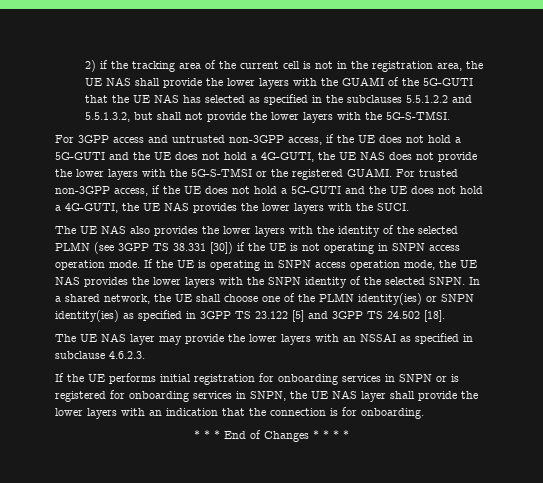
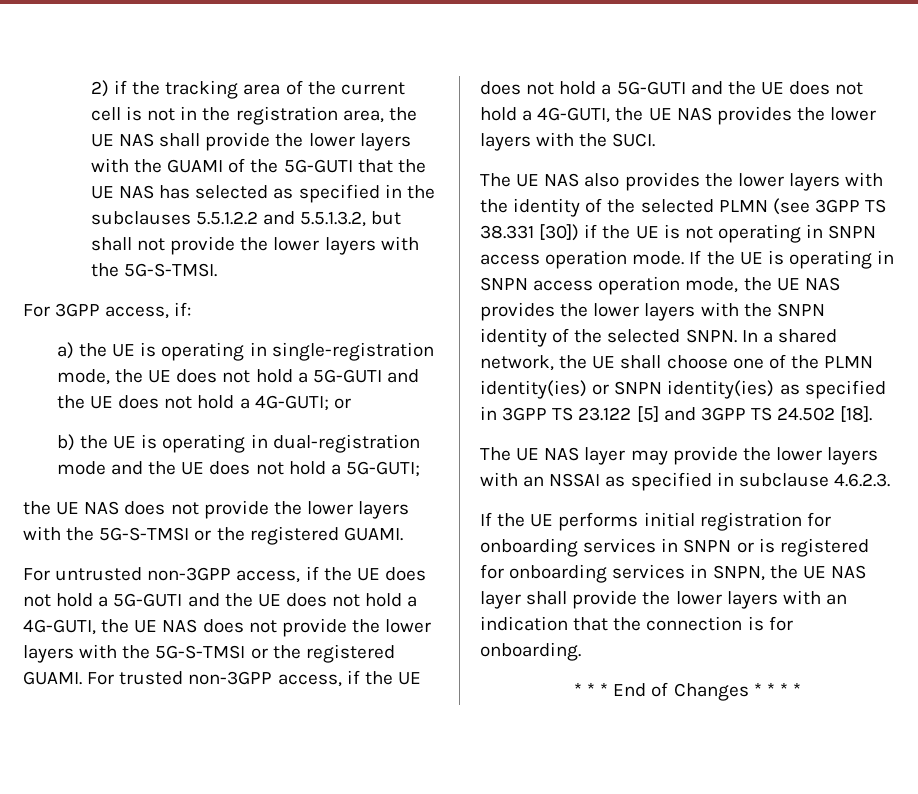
[113,135,168,143] access and -> [105,302,192,319] [56,342,434,361] [56,369,419,385] [56,395,351,411] [56,434,420,453] [56,461,420,477] [23,500,410,519] [23,526,403,545] [23,568,50,581] access, if: // a) the UE is operating in single-registration mode, the UE does not hold a 5G-GUTI and the UE does not hold a 4G-GUTI; or // b) the UE is operating in dual-registration mode and the UE does not hold a 5G-GUTI; // the UE NAS does not provide the lower layers with the 5G-S-TMSI or the registered GUAMI. // For

